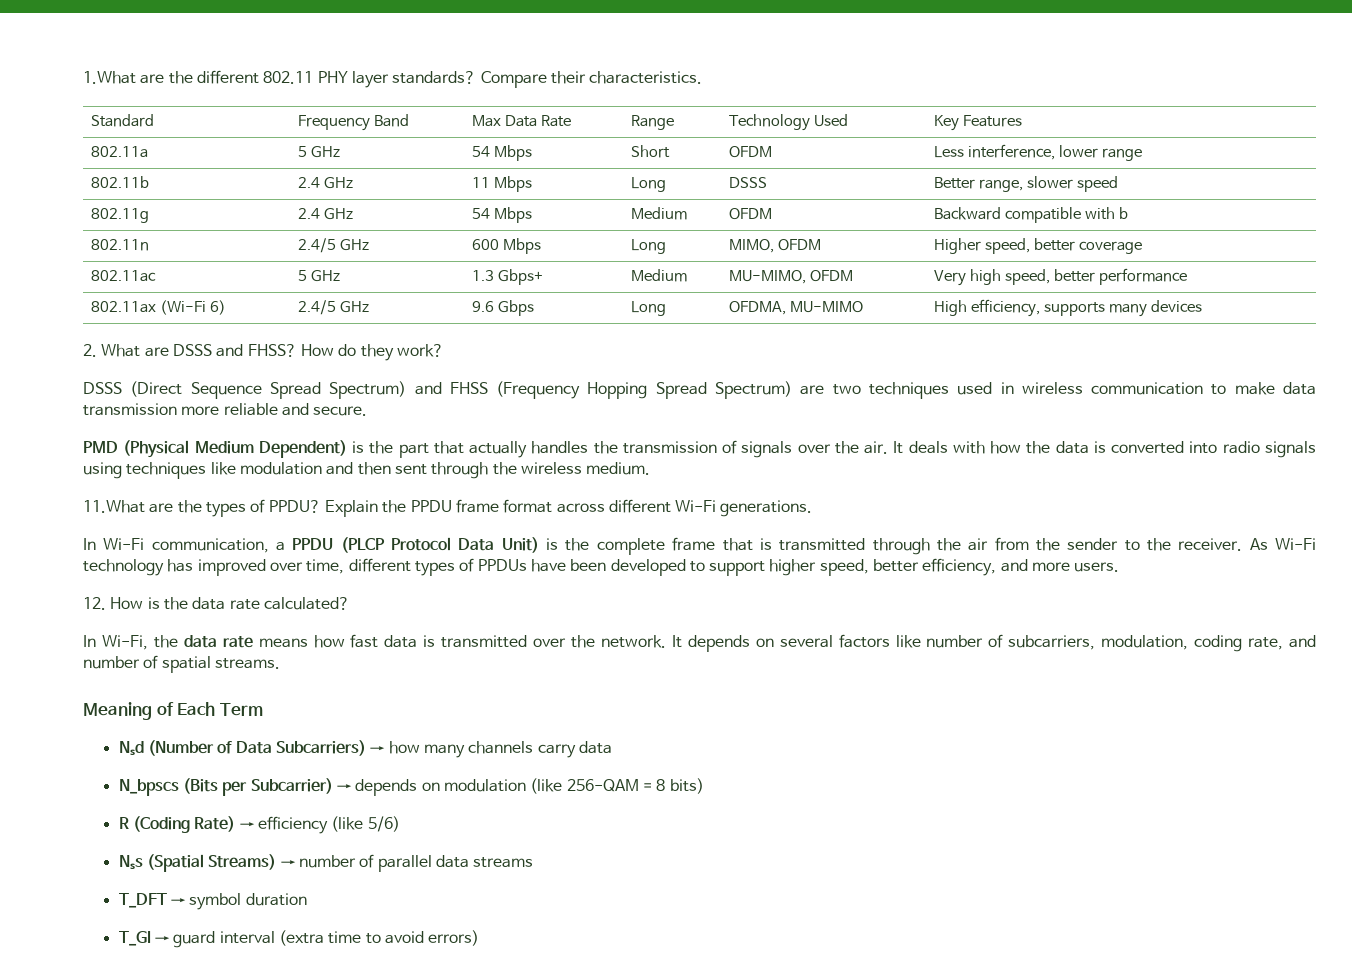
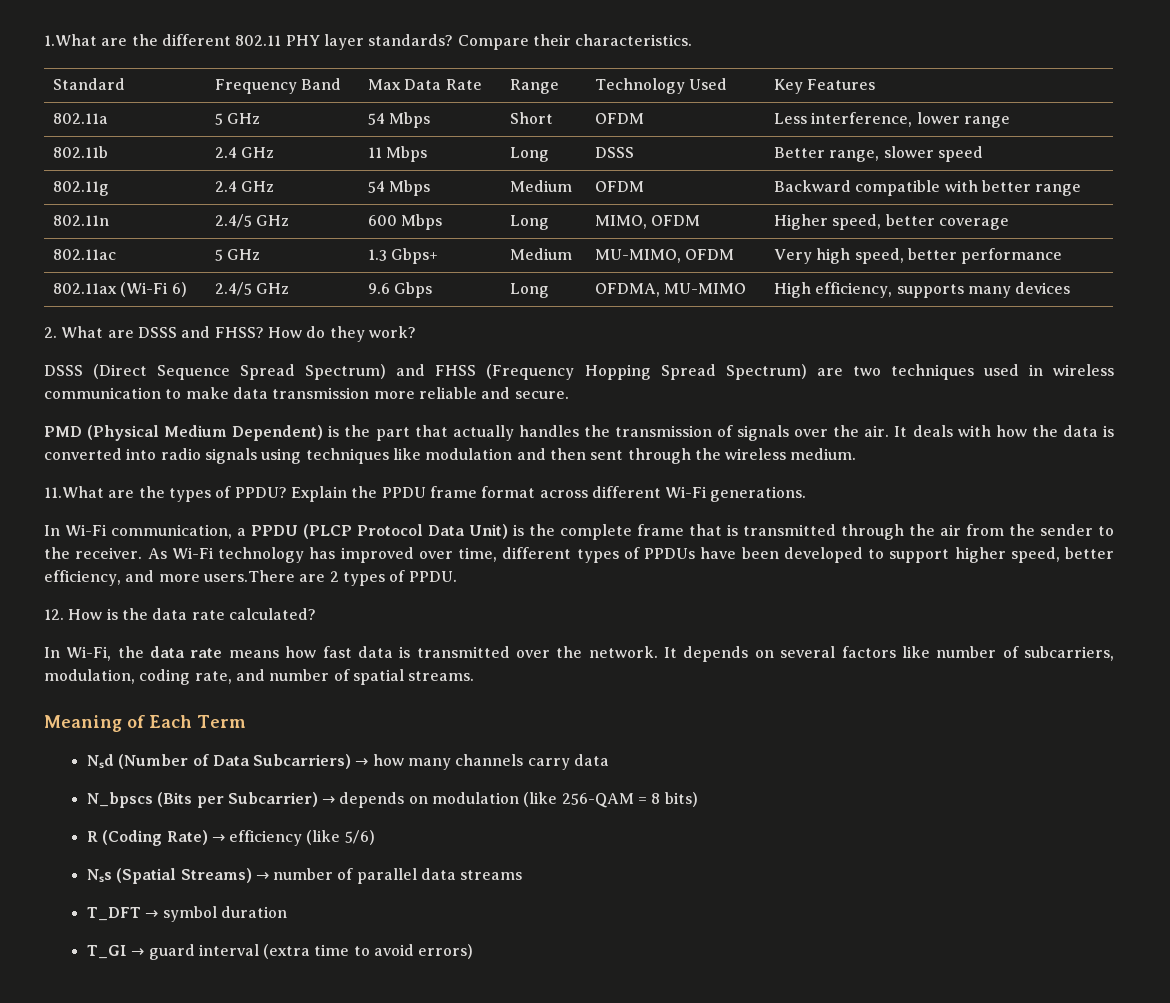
[1118,207,1128,219] b -> [981,180,1082,196] better range
[1074,562,1120,572] users. -> [203,570,457,586] users.There are 2 types of PPDU.

